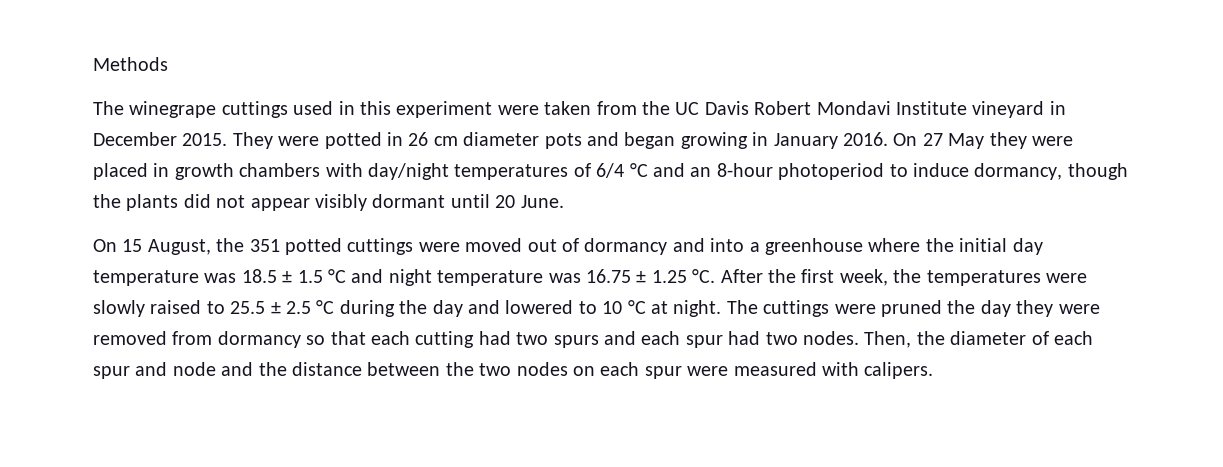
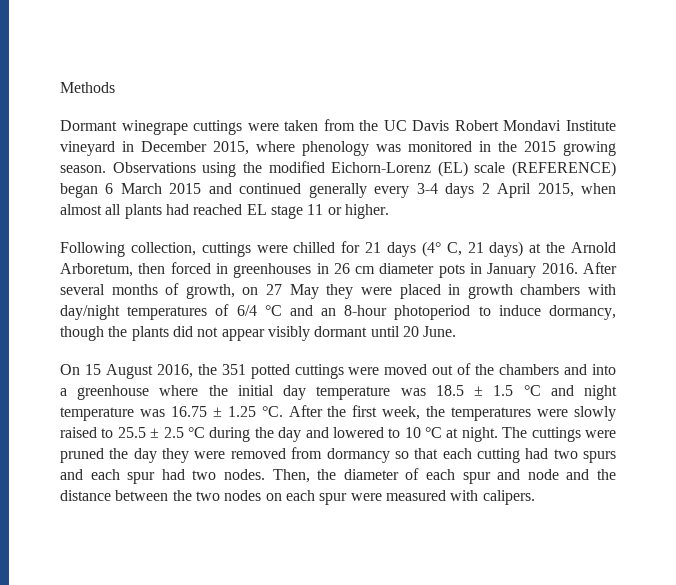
[93,101,124,115] The -> [60,120,117,131] Dormant
[293,101,493,118] used in this experiment -> (243, 127) none
[182,132,382,149] 2015. They were potted -> [213,141,616,156] [60,161,616,177] [60,183,616,198] [60,204,389,219] [60,241,616,257] [60,262,312,278] 2015, where phenology was monitored in the 2015 growing season. Observations using the modified Eichorn-Lorenz (EL) scale (REFERENCE) began 6 March 2015 and continued generally every 3-4 days 2 April 2015, when almost all plants had reached EL stage 11 or higher. // Following collection, cuttings were chilled for 21 days (4° C, 21 days) at the Arnold Arboretum, then forced in greenhouses
[586,132,918,149] and began growing in January 2016. On -> [470,262,618,278] [60,283,259,299] in January 2016. After several months of growth, on
[147,239,211,255] August, -> [105,364,193,379] August 2016,
[584,238,668,255] dormancy -> [475,364,560,375] the chambers

